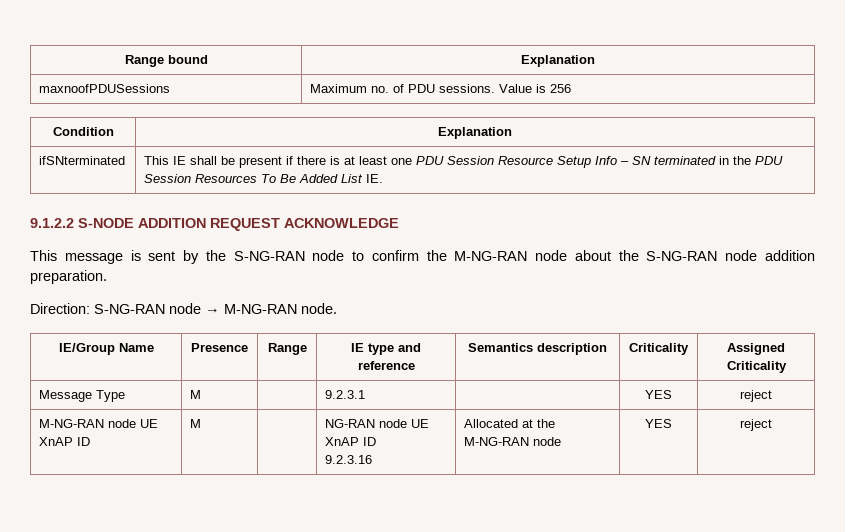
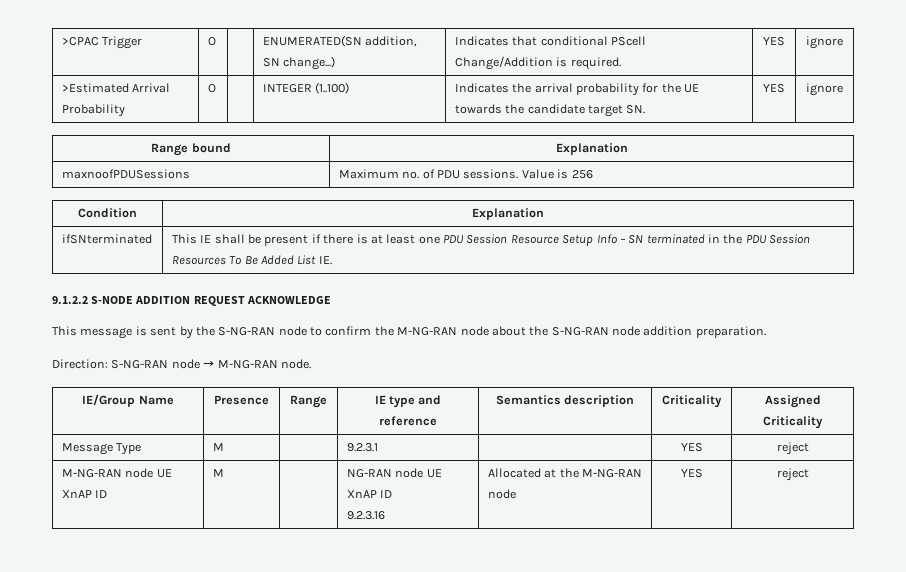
(124, 61) none -> [61,36,143,49] [207,37,216,46] [262,35,418,47] [262,56,336,70] [454,36,646,46] [454,56,621,70] [763,37,785,46] [806,36,843,49] [61,83,171,93] [61,104,125,117] [207,84,216,93] [262,82,350,94] [454,83,700,96] [454,104,646,117] [763,84,785,93] [806,83,843,96] >CPAC Trigger | O | | ENUMERATED(SN addition, SN change...) | Indicates that conditional PScell Change/Addition is required. | YES | ignore // >Estimated Arrival Probability | O | | INTEGER (1..100) | Indicates the arrival probability for the UE towards the candidate target SN. | YES | ignore //

